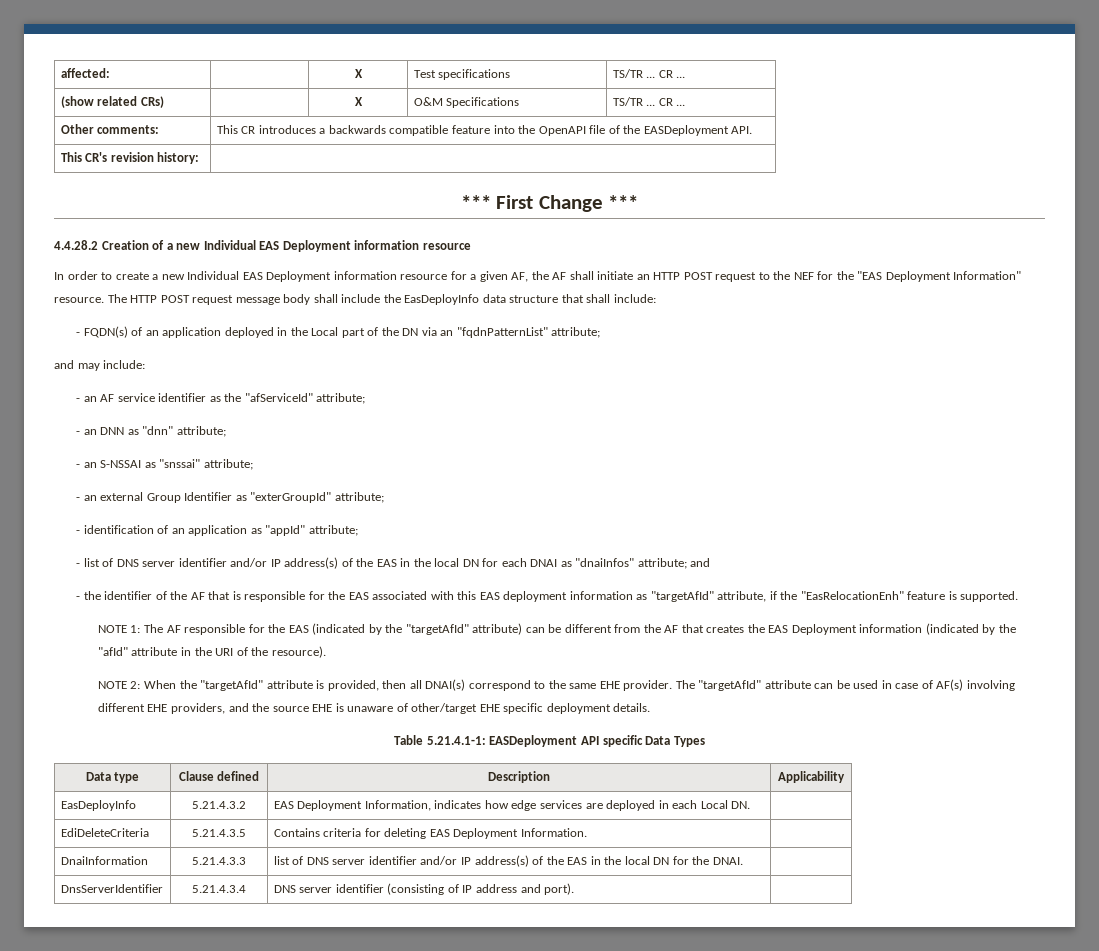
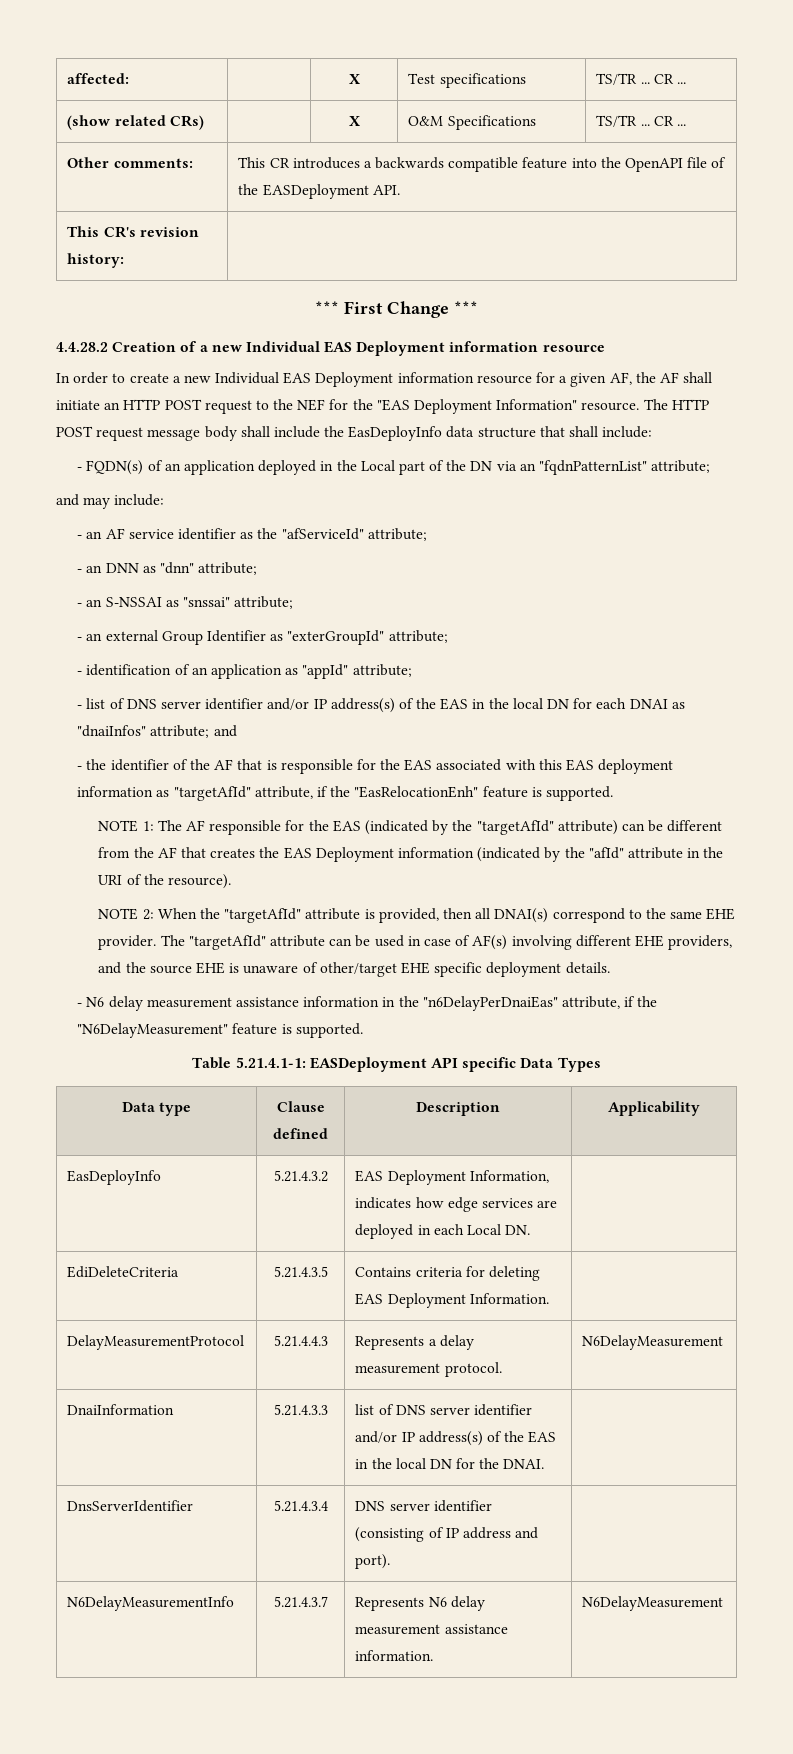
(651, 707) none -> [77,996,658,1011] [77,1023,363,1038] // - N6 delay measurement assistance information in the "n6DelayPerDnaiEas" attribute, if the "N6DelayMeasurement" feature is supported.
(587, 832) none -> [67,1335,245,1350] [273,1335,328,1347] [355,1335,474,1350] [355,1362,502,1377] [582,1335,724,1350] // DelayMeasurementProtocol | 5.21.4.4.3 | Represents a delay measurement protocol. | N6DelayMeasurement
(575, 889) none -> [67,1596,235,1611] [273,1596,328,1608] [355,1596,485,1611] [355,1624,508,1635] [355,1650,434,1661] [582,1596,724,1611] // N6DelayMeasurementInfo | 5.21.4.3.7 | Represents N6 delay measurement assistance information. | N6DelayMeasurement

